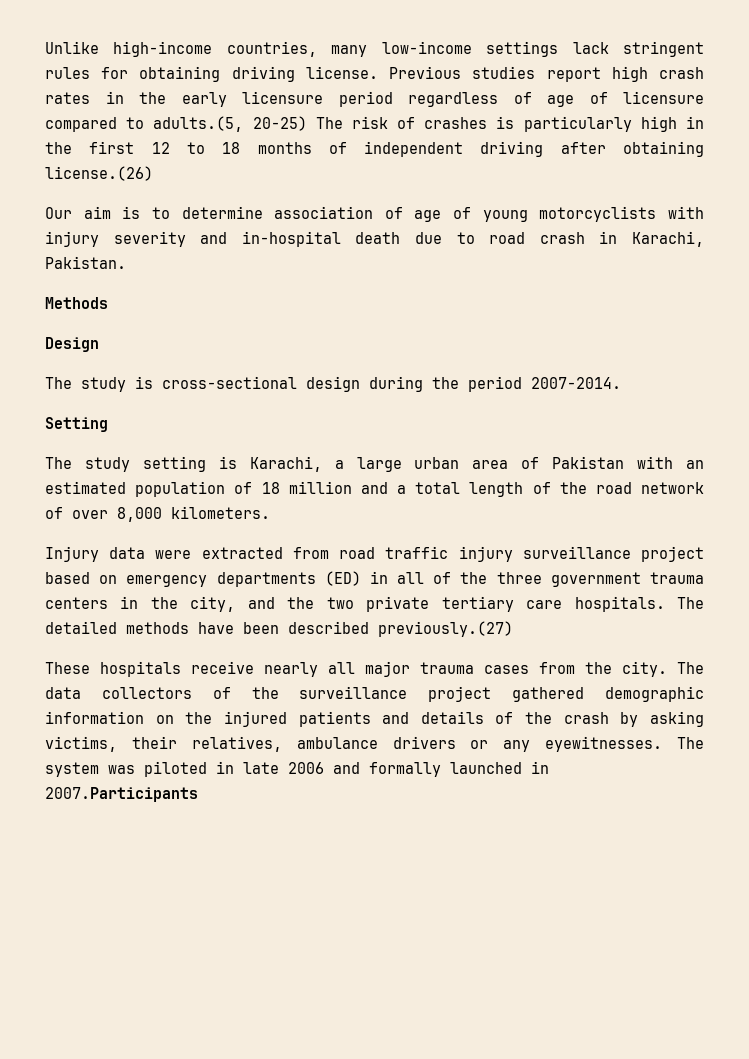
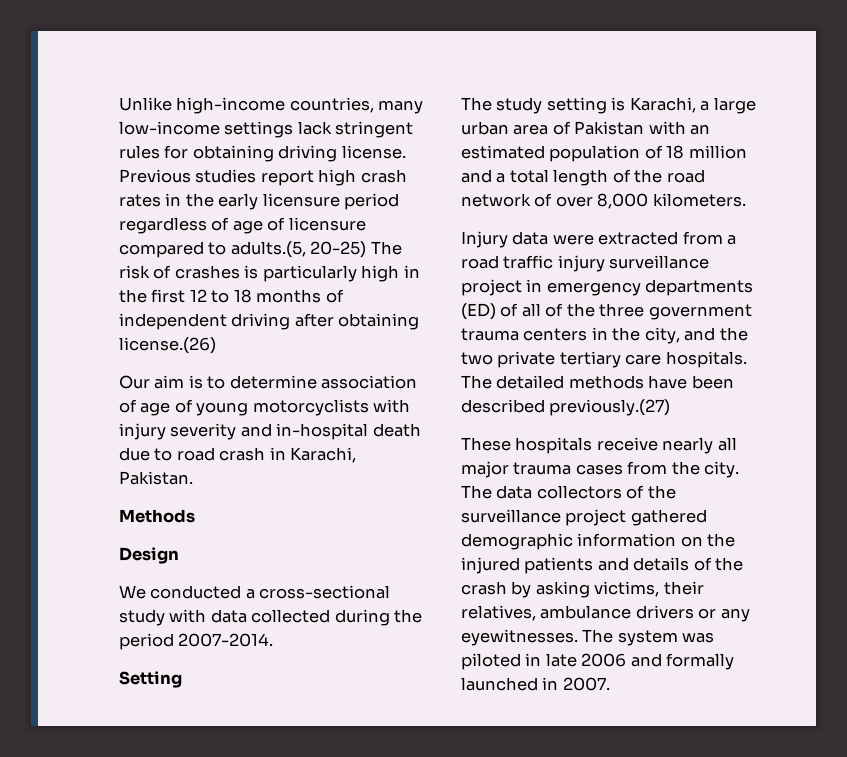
[45,376,360,392] The study is cross-sectional design -> [119,585,391,599] [119,609,331,626] We conducted a cross-sectional study with data collected
(329, 553) none -> [727,235,737,245] a
[45,572,118,584] based on -> [526,279,543,292] in
[369,571,388,584] in -> [500,303,519,317] of
[45,787,198,802] 2007.Participants -> [562,677,610,691] 2007.

